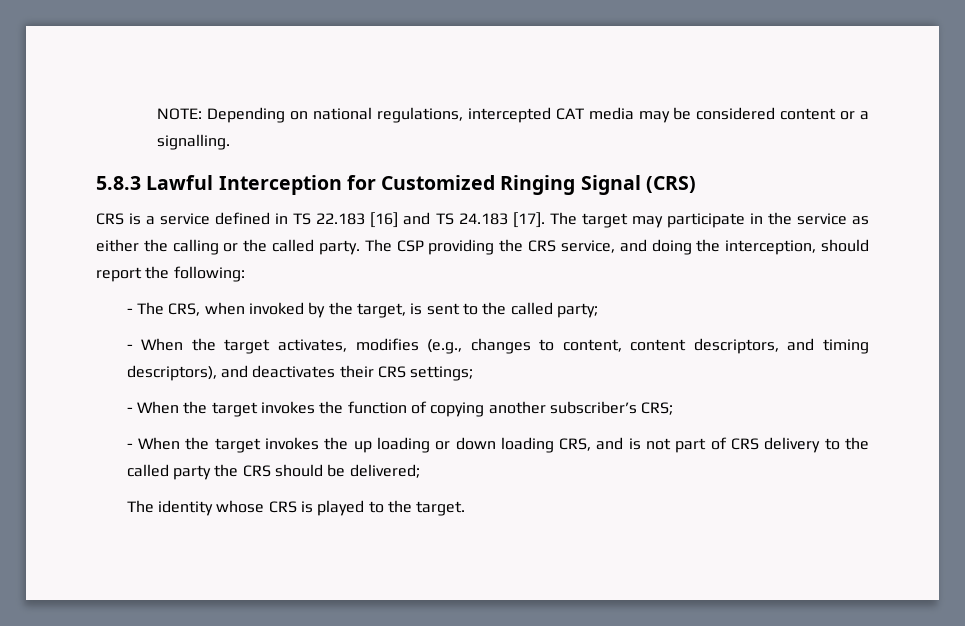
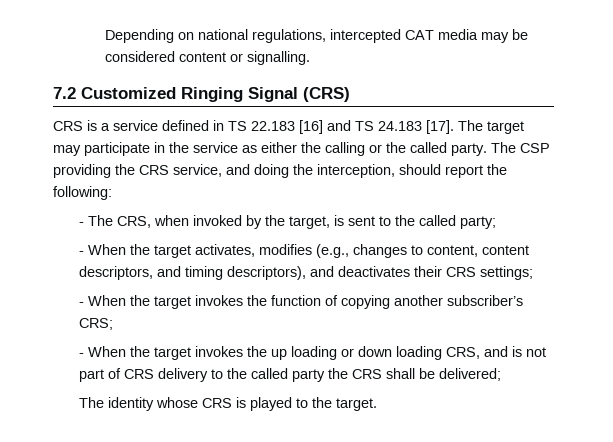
[157,108,203,120] NOTE: -> (104, 36) none
[860,111,870,120] a -> (243, 57) none
[96,175,376,195] 5.8.3 Lawful Interception for -> [53,87,76,99] 7.2
[274,464,323,477] should -> [385,368,415,379] shall

